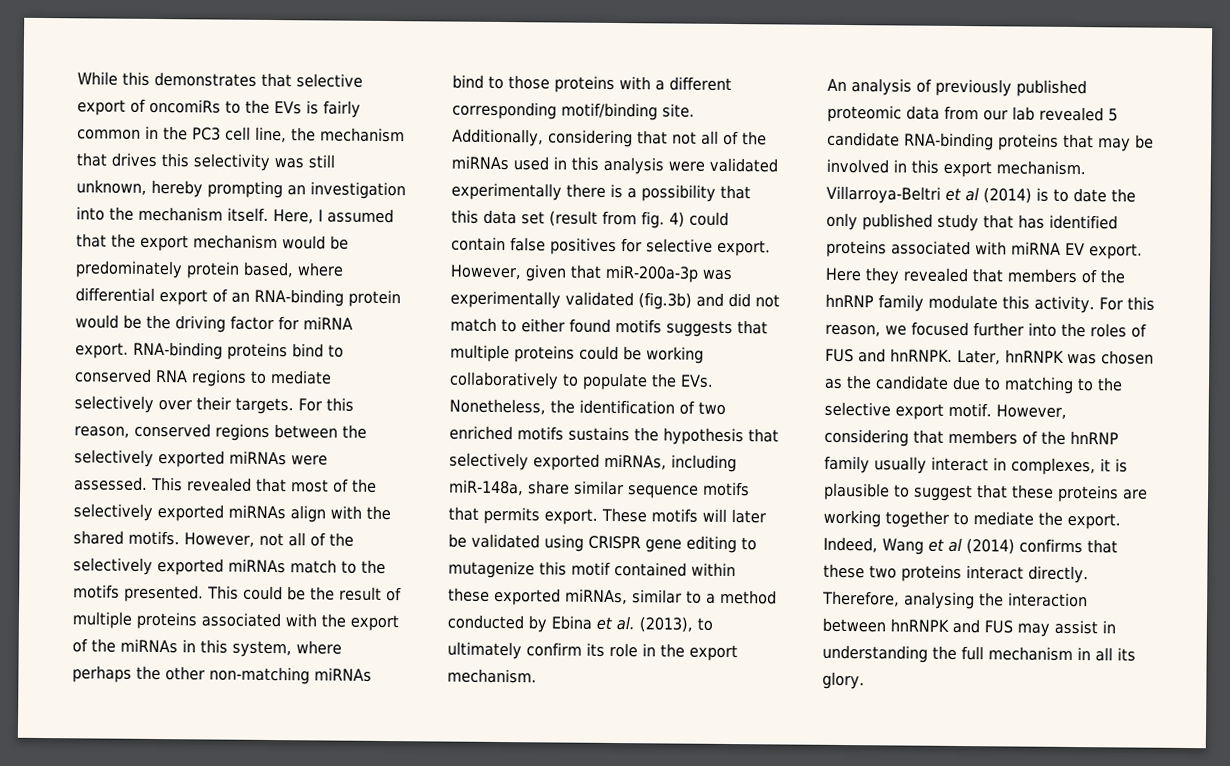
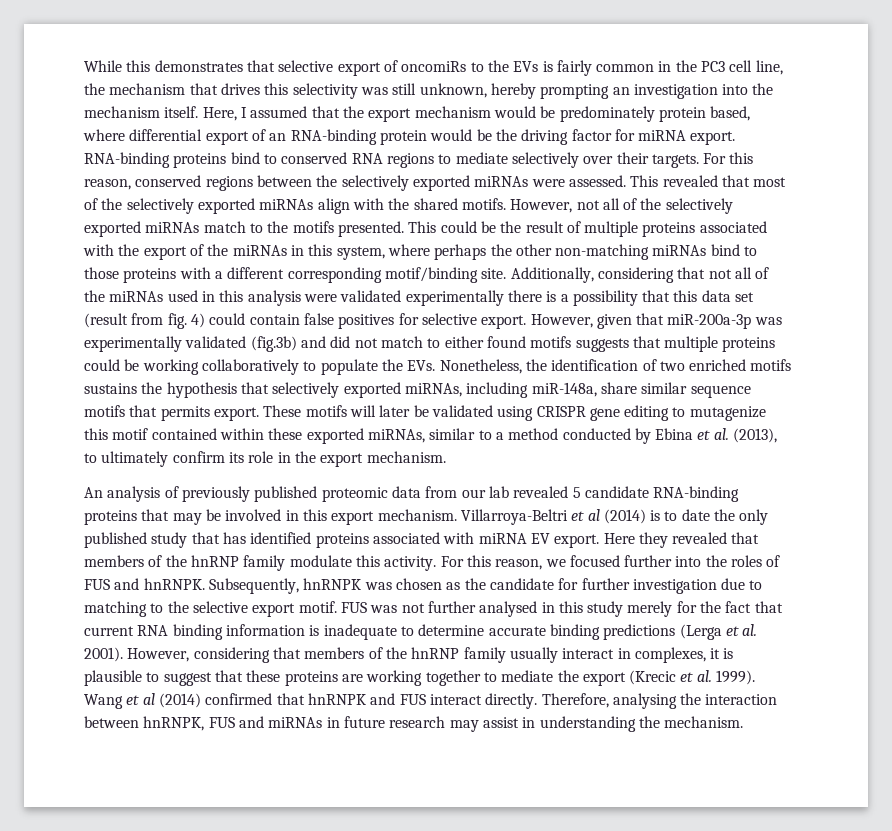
[957,349,1001,365] Later, -> [208,578,299,594] Subsequently,
(949, 382) none -> [558,578,717,594] for further investigation
(992, 410) none -> [340,601,783,617] [84,624,758,640] [84,647,123,662] FUS was not further analysed in this study merely for the fact that current RNA binding information is inadequate to determine accurate binding predictions (Lerga et al. 2001).
[1067,512,1121,530] [823,536,1118,555] [823,563,962,583] export. Indeed, Wang et al (2014) confirms that these two proteins -> [582,670,756,686] [84,693,426,709] export (Krecic et al. 1999). Wang et al (2014) confirmed that hnRNPK and FUS
[890,618,1013,634] hnRNPK and FUS -> [143,716,446,731] hnRNPK, FUS and miRNAs in future research
[961,646,1136,662] [822,671,865,690] full mechanism in all its glory. -> [664,716,744,728] mechanism.

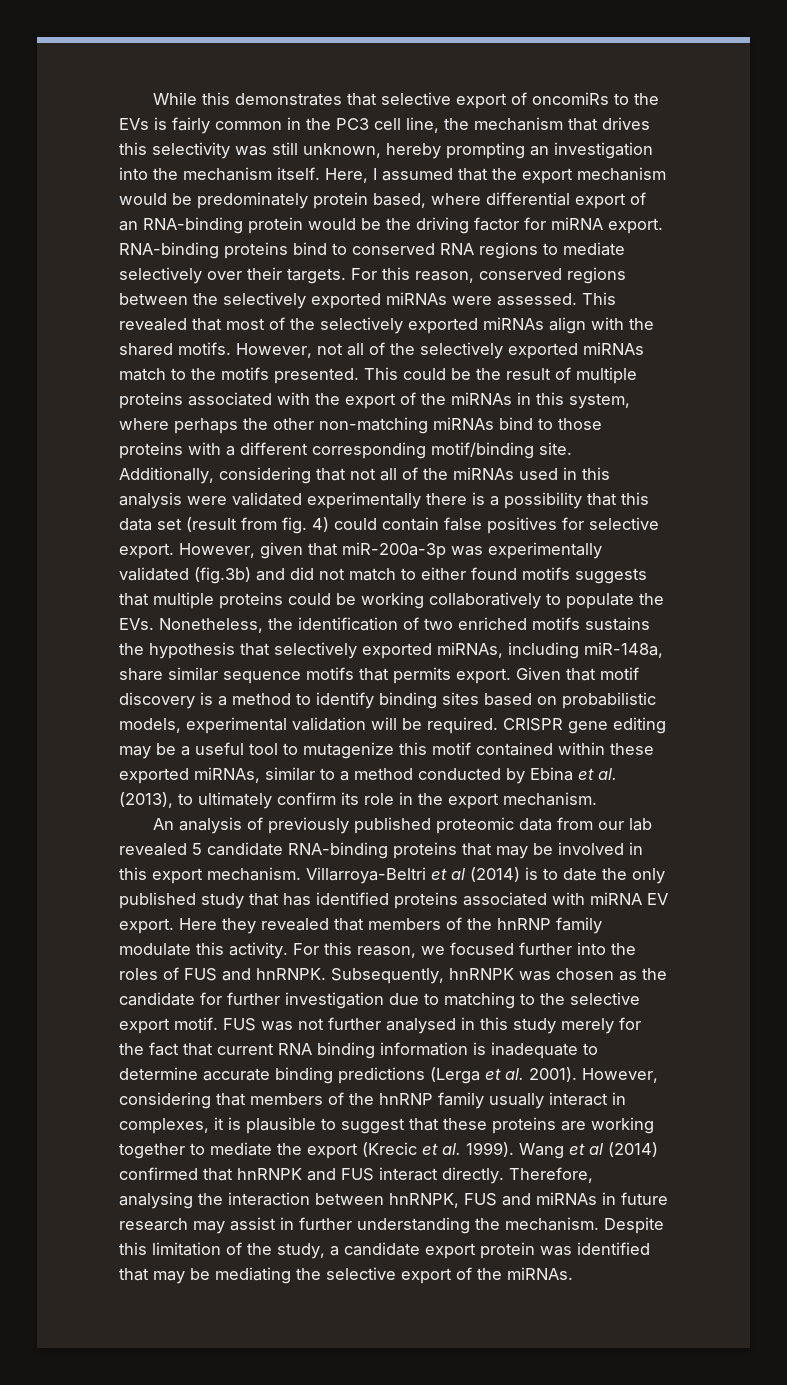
[263,405,670,421] These motifs will later be validated using CRISPR gene editing -> [516,667,639,681] [119,692,656,709] [119,717,666,734] [119,742,278,759] Given that motif discovery is a method to identify binding sites based on probabilistic models, experimental validation will be required. CRISPR gene editing may be a useful tool
(536, 722) none -> [299,1217,352,1230] further
(744, 722) none -> [604,1217,664,1234] [119,1242,650,1259] [119,1267,573,1284] Despite this limitation of the study, a candidate export protein was identified that may be mediating the selective export of the miRNAs.

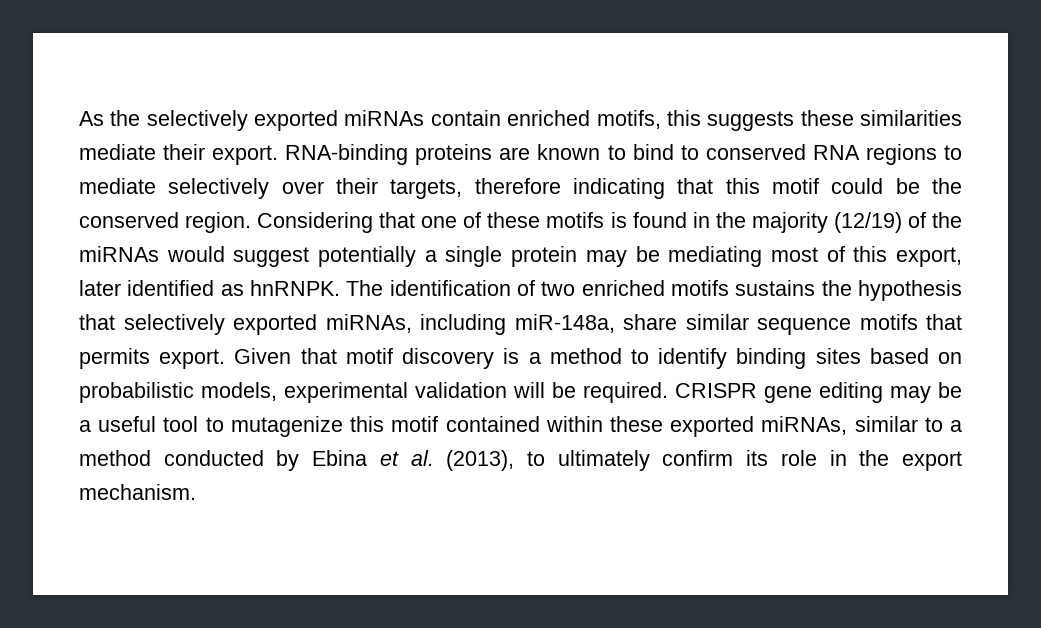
[153,92,660,109] [119,117,650,134] [119,142,653,159] [119,167,666,184] [119,192,646,209] [119,217,663,234] [119,242,288,259] While this demonstrates that selective export of oncomiRs to the EVs is fairly common in the PC3 cell line, the mechanism that drives this selectivity was still unknown, hereby prompting an investigation into the mechanism itself. Here, I assumed that the export mechanism would be predominately protein based, where differential export of an RNA-binding protein would be the driving factor for miRNA export. RNA-binding proteins -> [79,110,963,131] [79,144,626,165] As the selectively exported miRNAs contain enriched motifs, this suggests these similarities mediate their export. RNA-binding proteins are known to
[287,267,626,284] [119,292,616,309] [119,317,654,334] [119,342,644,359] [119,367,637,384] [119,392,630,409] [119,417,602,434] [119,442,572,459] [119,467,610,484] [119,492,649,509] [119,517,659,534] [119,542,602,559] [119,567,647,584] [119,592,664,609] [119,618,293,633] targets. For this reason, conserved regions between the selectively exported miRNAs were assessed. This revealed that most of the selectively exported miRNAs align with the shared motifs. However, not all of the selectively exported miRNAs match to the motifs presented. This could be the result of multiple proteins associated with the export of the miRNAs in this system, where perhaps the other non-matching miRNAs bind to those proteins with a different corresponding motif/binding site. Additionally, considering that not all of the miRNAs used in this analysis were validated experimentally there is a possibility that this data set (result from fig. 4) could contain false positives for selective export. However, given that miR-200a-3p was experimentally validated (fig.3b) and did not match to either found motifs suggests that multiple proteins could be working collaboratively to populate the EVs. Nonetheless, the -> [390,178,963,199] [79,212,963,233] [79,246,963,267] [79,280,384,296] targets, therefore indicating that this motif could be the conserved region. Considering that one of these motifs is found in the majority (12/19) of the miRNAs would suggest potentially a single protein may be mediating most of this export, later identified as hnRNPK. The
[153,817,653,834] [119,842,643,859] [119,867,665,884] [119,892,668,909] [119,917,602,934] [119,942,636,959] [119,967,667,984] [119,992,640,1009] [119,1017,641,1034] [119,1042,598,1059] [119,1067,658,1084] [119,1092,626,1109] [119,1117,654,1134] [119,1142,658,1159] [119,1167,593,1184] [119,1192,668,1209] [119,1217,664,1234] [119,1242,650,1259] [119,1267,573,1284] // An analysis of previously published proteomic data from our lab revealed 5 candidate RNA-binding proteins that may be involved in this export mechanism. Villarroya-Beltri et al (2014) is to date the only published study that has identified proteins associated with miRNA EV export. Here they revealed that members of the hnRNP family modulate this activity. For this reason, we focused further into the roles of FUS and hnRNPK. Subsequently, hnRNPK was chosen as the candidate for further investigation due to matching to the selective export motif. FUS was not further analysed in this study merely for the fact that current RNA binding information is inadequate to determine accurate binding predictions (Lerga et al. 2001). However, considering that members of the hnRNP family usually interact in complexes, it is plausible to suggest that these proteins are working together to mediate the export (Krecic et al. 1999). Wang et al (2014) confirmed that hnRNPK and FUS interact directly. Therefore, analysing the interaction between hnRNPK, FUS and miRNAs in future research may assist in further understanding the mechanism. Despite this limitation of the study, a candidate export protein was identified that may be mediating the selective export of the miRNAs. -> (196, 492) none

